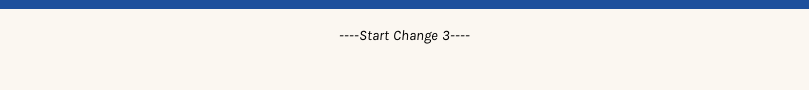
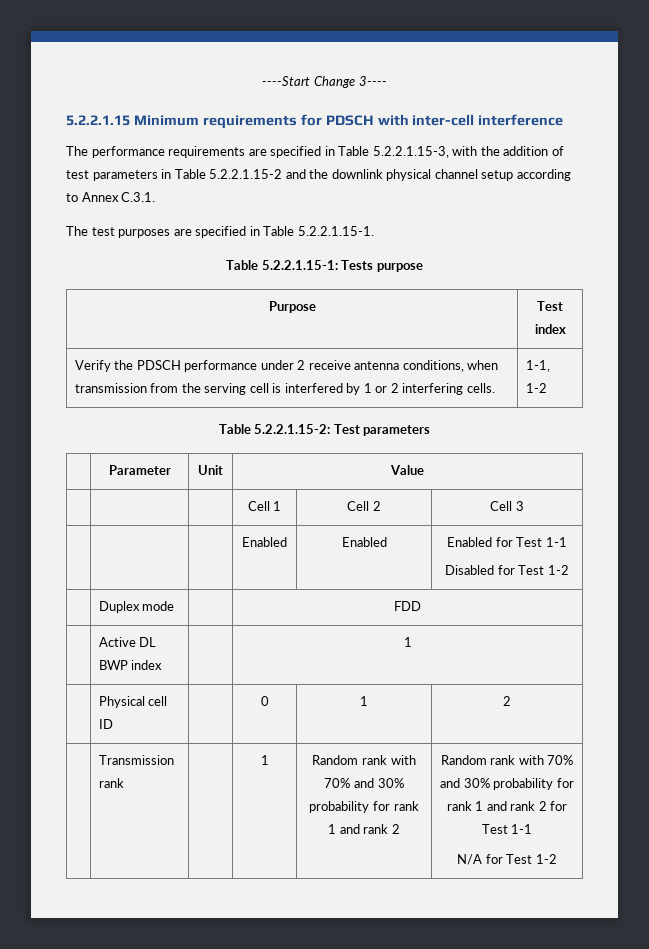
(470, 35) none -> [66,114,564,129] [66,146,564,158] [66,169,571,181] [66,192,156,202] [66,226,374,238] [226,260,423,272] [268,301,316,313] [537,301,563,311] [534,324,566,334] [74,360,499,372] [74,383,495,395] [525,360,550,372] [525,383,547,393] [218,424,431,436] [108,465,171,475] [198,465,223,475] [390,465,424,475] [247,501,282,511] [347,501,381,511] [490,501,524,511] [242,537,287,547] [341,537,387,547] [447,537,567,547] [445,565,569,575] [98,601,175,613] [394,601,421,611] [98,637,157,647] [98,660,163,670] [403,637,412,647] [98,696,168,708] [98,719,113,729] [260,696,269,706] [360,696,368,706] [503,696,511,706] [98,755,174,765] [98,778,124,788] [260,755,269,765] [312,755,416,765] [324,778,404,788] [309,801,419,813] [328,824,400,834] [440,755,574,765] [440,778,574,790] [446,801,568,811] [481,824,533,834] [457,854,557,865] // 5.2.2.1.15 Minimum requirements for PDSCH with inter-cell interference // The performance requirements are specified in Table 5.2.2.1.15-3, with the addition of test parameters in Table 5.2.2.1.15-2 and the downlink physical channel setup according to Annex C.3.1. // The test purposes are specified in Table 5.2.2.1.15-1. // Table 5.2.2.1.15-1: Tests purpose // Purpose | Test index // Verify the PDSCH performance under 2 receive antenna conditions, when transmission from the serving cell is interfered by 1 or 2 interfering cells. | 1-1, 1-2 // Table 5.2.2.1.15-2: Test parameters // | Parameter | Unit | Value // | | | Cell 1 | Cell 2 | Cell 3 // | | | Enabled | Enabled | Enabled for Test 1-1 // Disabled for Test 1-2 // | Duplex mode | | FDD // | Active DL BWP index | | 1 // | Physical cell ID | | 0 | 1 | 2 // | Transmission rank | | 1 | Random rank with 70% and 30% probability for rank 1 and rank 2 | Random rank with 70% and 30% probability for rank 1 and rank 2 for Test 1-1 // N/A for Test 1-2

